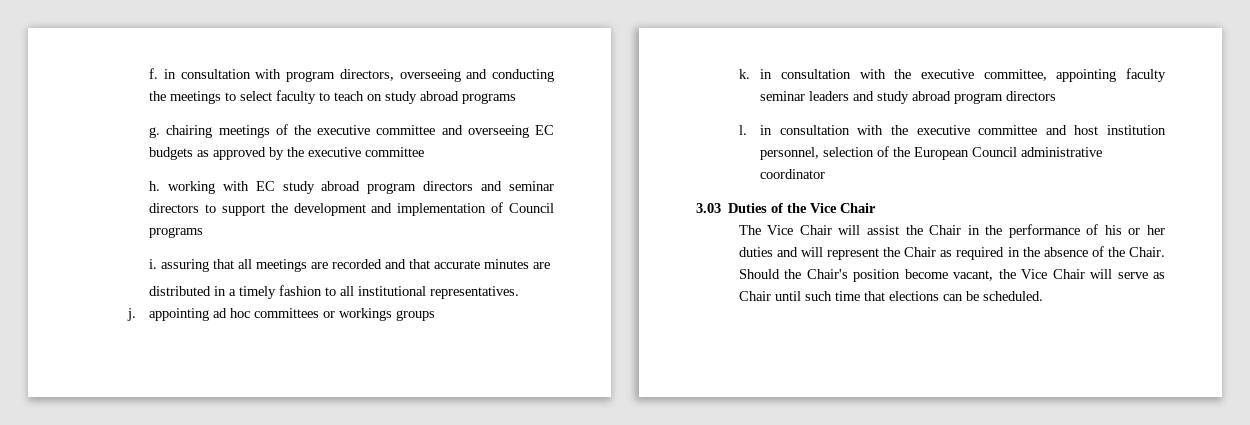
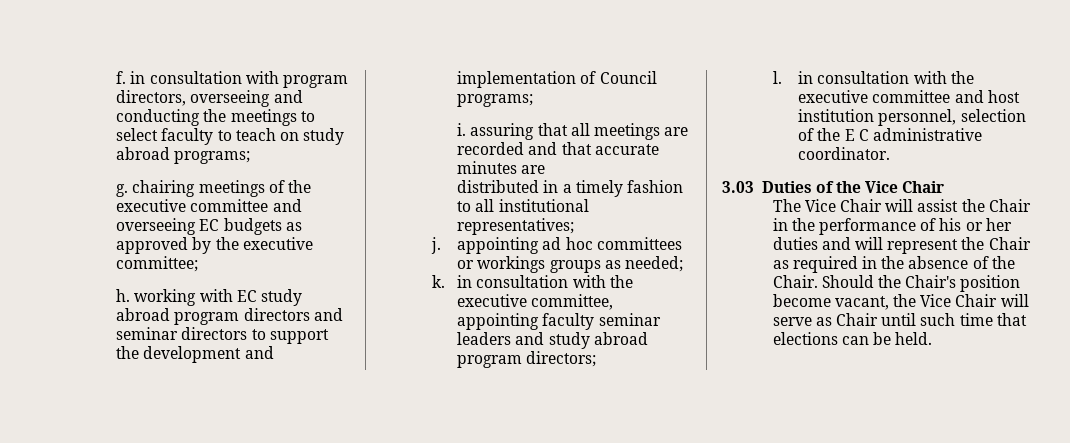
[462,93,517,104] programs -> [174,151,251,164] programs;
[365,147,425,157] committee -> [116,256,199,272] committee;
[149,227,204,238] programs -> [457,94,534,107] programs;
[430,286,520,299] representatives. -> [457,218,575,235] representatives;
(436, 315) none -> [604,256,683,272] as needed;
[1006,91,1057,101] directors -> [526,351,597,367] directors;
[914,147,1103,160] [760,169,826,179] European Council administrative coordinator -> [844,128,982,141] [798,147,891,160] E C administrative coordinator.
[982,291,1043,301] scheduled. -> [895,332,933,345] held.

